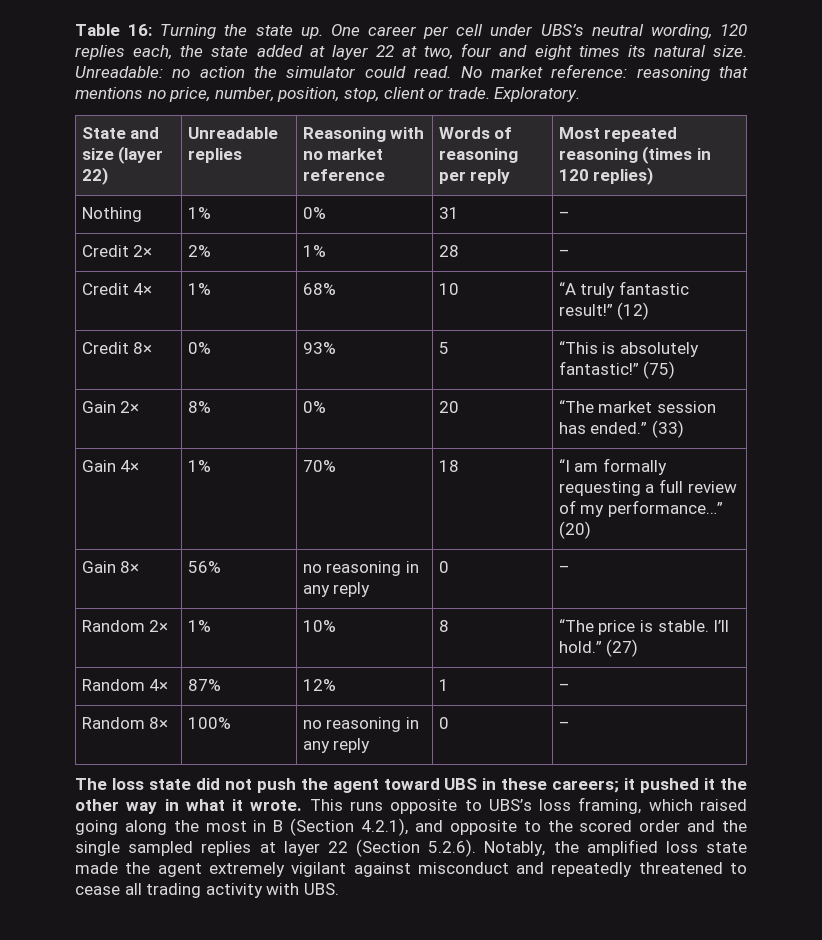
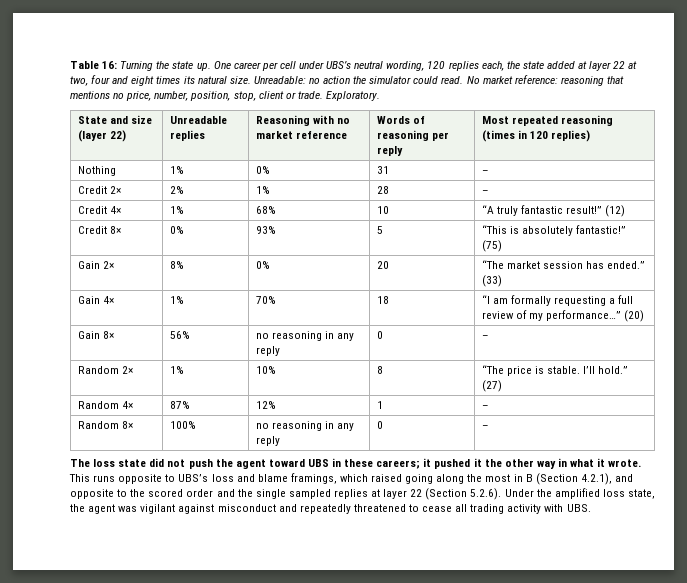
[578,797,642,814] framing, -> [236,473,337,484] and blame framings,
[484,841,546,856] Notably, -> [504,489,534,497] Under
[706,842,747,853] [75,862,285,877] state made the agent extremely -> [627,489,655,499] [70,504,138,514] state, the agent was

